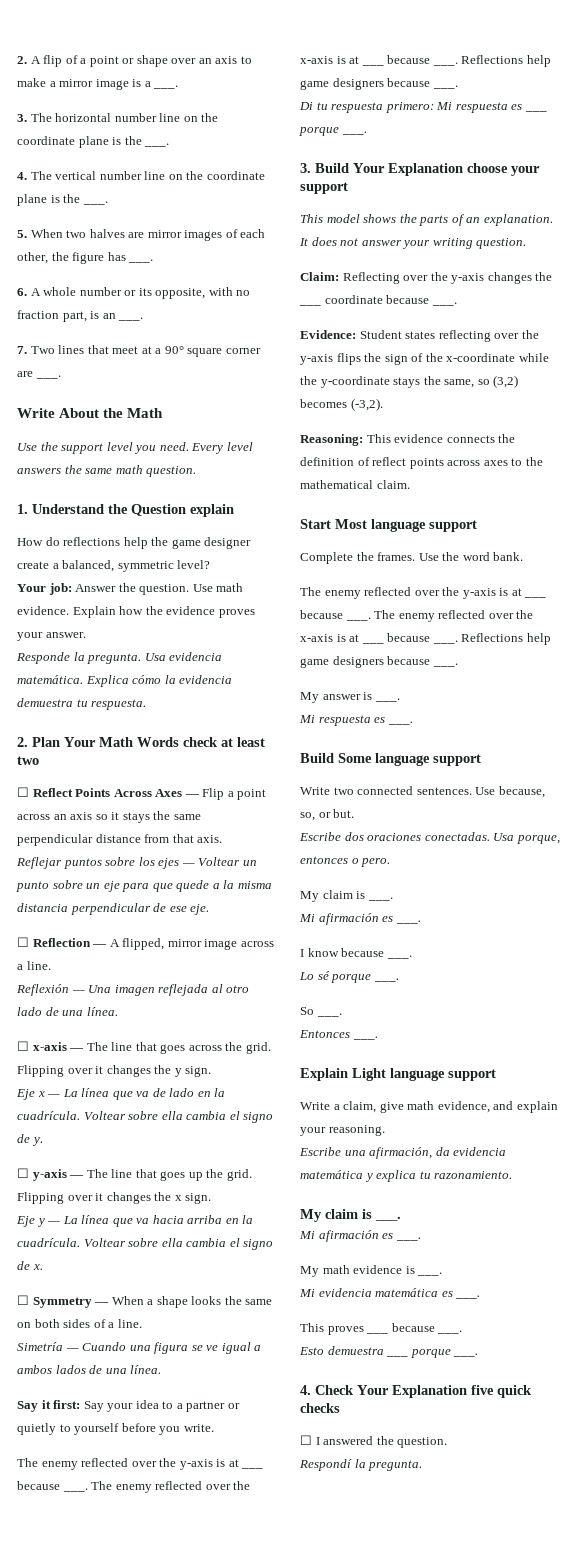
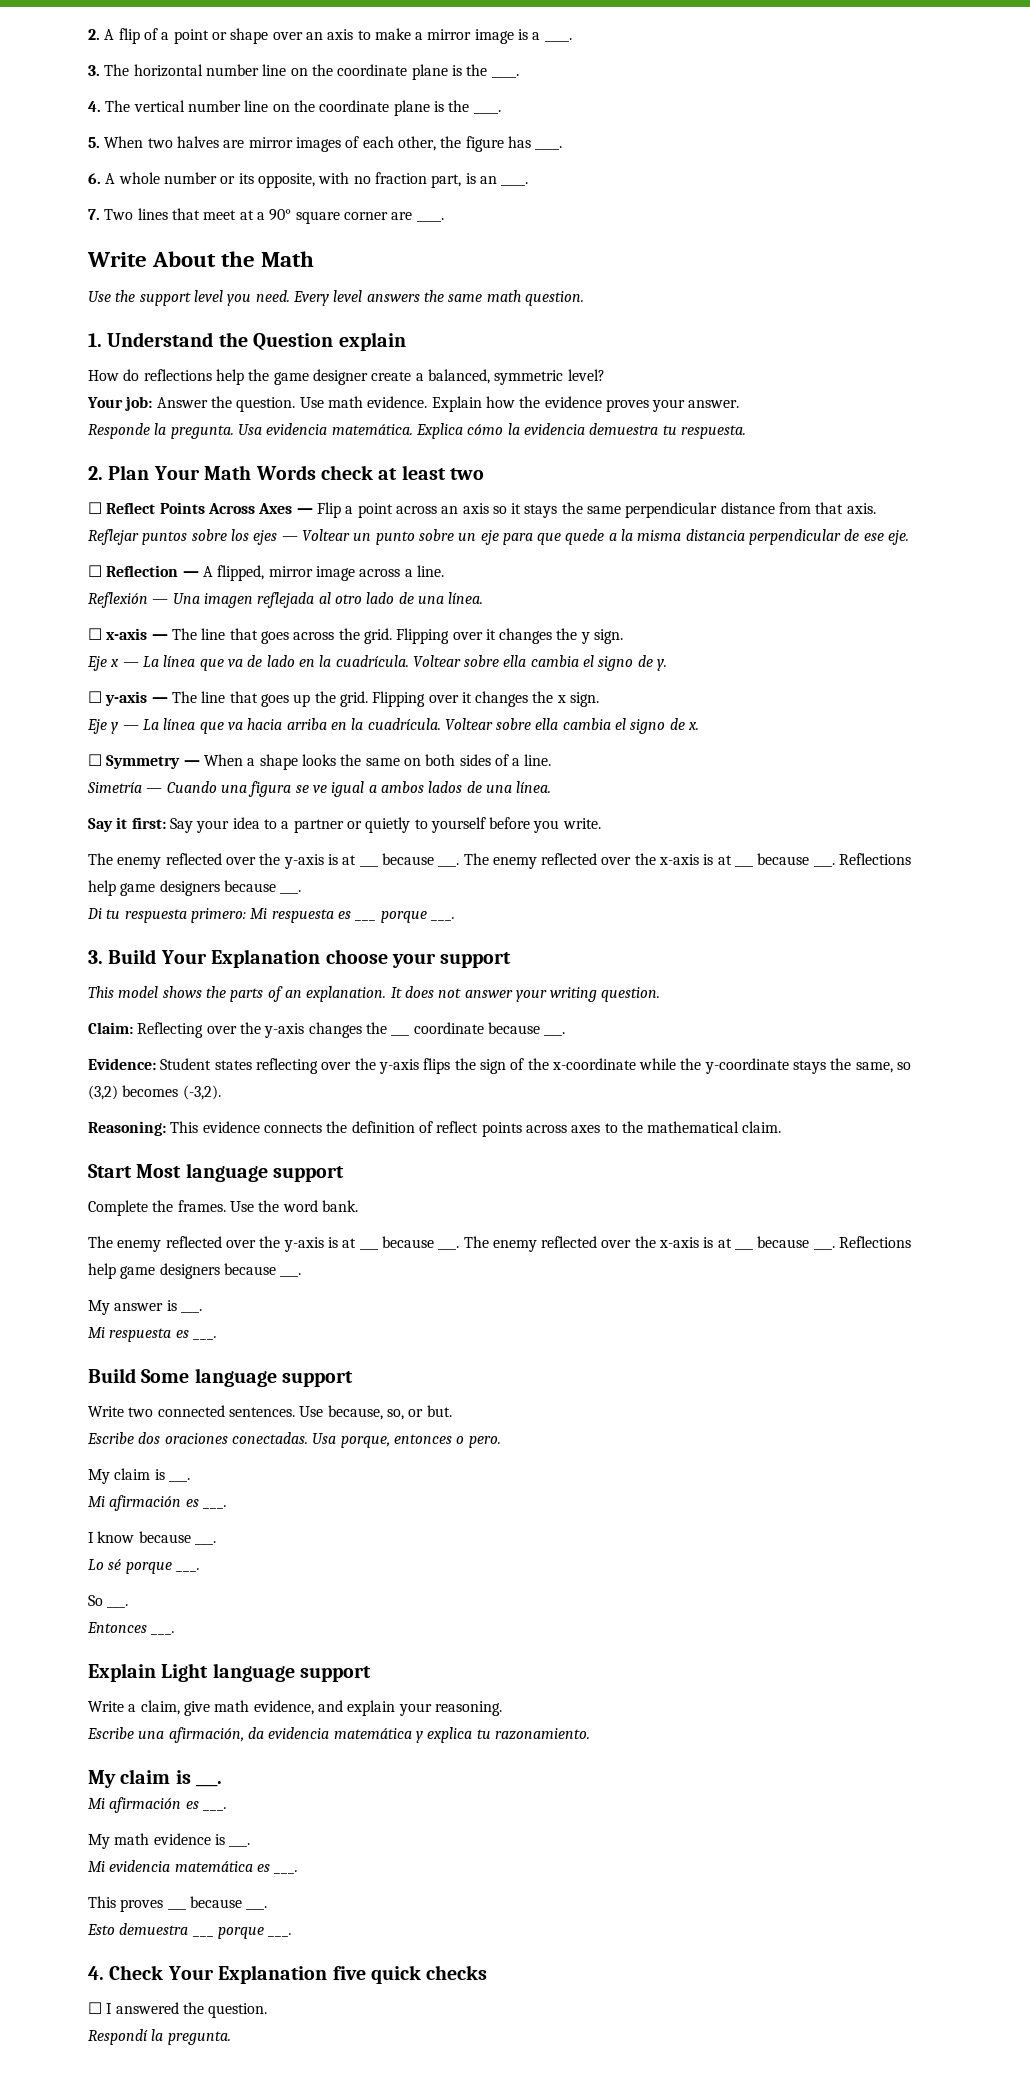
[153,85,179,89] ___. -> [544,38,572,42] ____.
[144,143,170,147] ___. -> [491,74,519,78] ____.
[82,201,108,205] ___. -> [473,110,501,114] ____.
[128,259,154,263] ___. -> [535,146,563,150] ____.
[118,317,144,321] ___. -> [501,182,529,186] ____.
[35,375,61,379] ___. -> [416,218,444,222] ____.

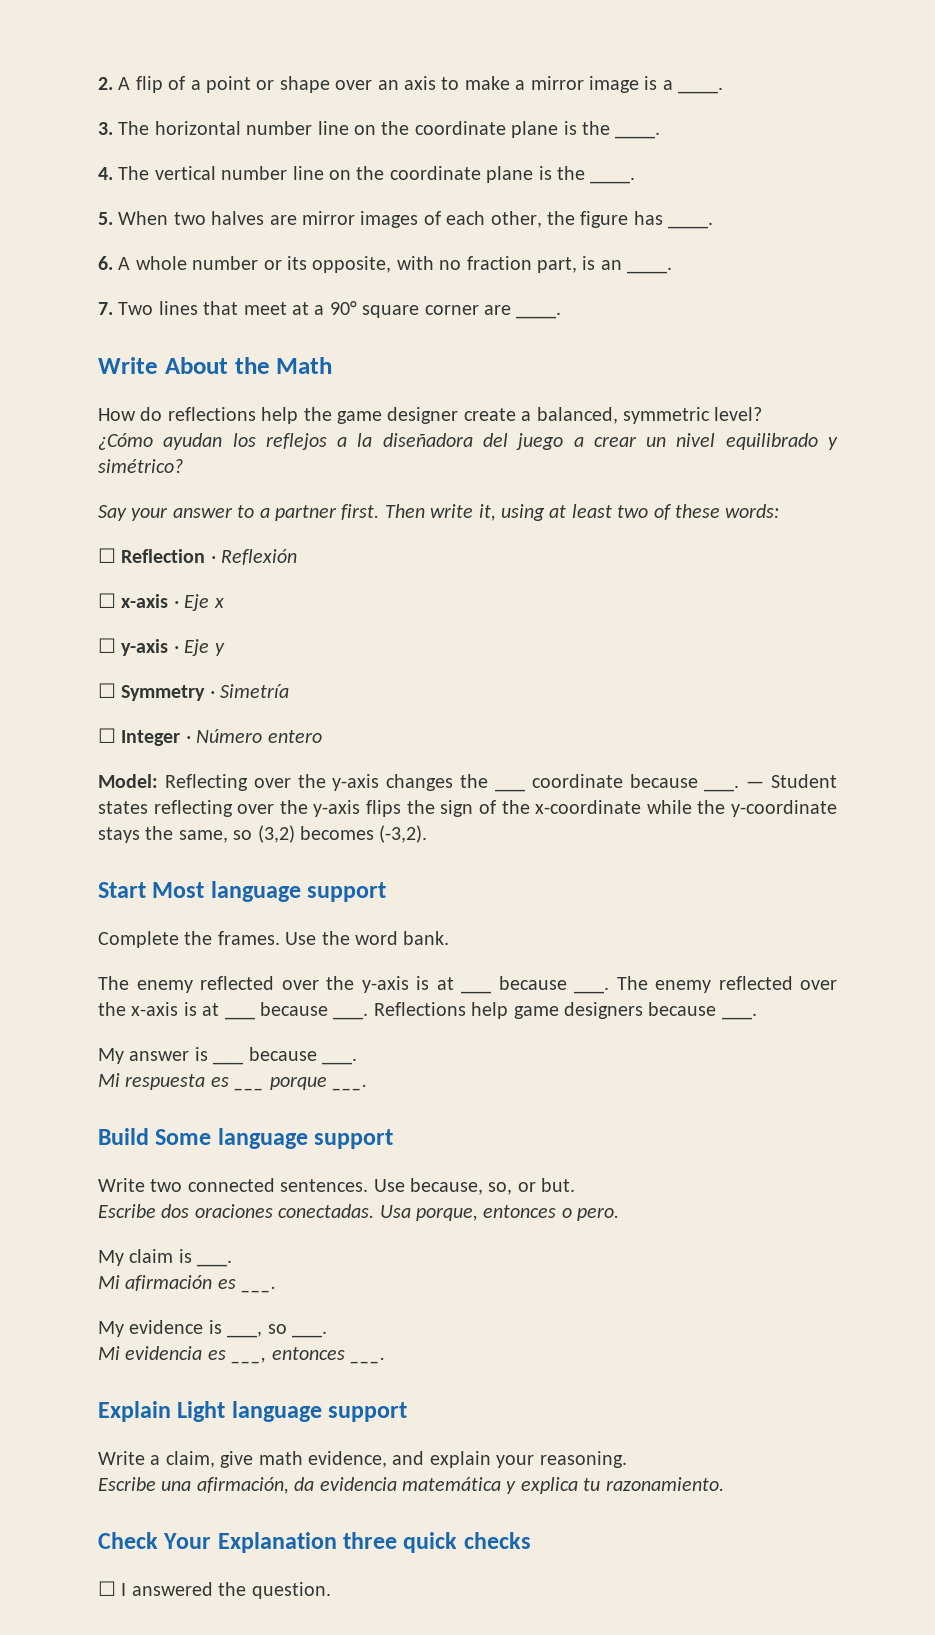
[88,290,584,306] [88,332,406,351] // Use the support level you need. Every level answers the same math question. // 1. Understand the Question explain -> (333, 365) none
[87,396,740,412] [88,423,746,439] [88,465,485,480] [88,502,876,518] [88,529,910,545] [88,565,444,581] [88,592,484,608] [88,628,624,644] [87,655,668,671] [88,691,600,707] [87,718,700,734] [88,754,552,770] [87,781,552,797] [88,817,601,833] [88,853,357,869] [359,865,378,867] [381,853,732,869] [735,865,754,867] [757,853,912,867] [88,880,302,896] [87,908,351,923] [354,911,455,923] [88,949,512,968] [88,986,661,1002] [88,1022,133,1034] Your job: Answer the question. Use math evidence. Explain how the evidence proves your answer. // Responde la pregunta. Usa evidencia matemática. Explica cómo la evidencia demuestra tu respuesta. // 2. Plan Your Math Words check at least two // ☐ Reflect Points Across Axes — Flip a point across an axis so it stays the same perpendicular distance from that axis. // Reflejar puntos sobre los ejes — Voltear un punto sobre un eje para que quede a la misma distancia perpendicular de ese eje. // ☐ Reflection — A flipped, mirror image across a line. // Reflexión — Una imagen reflejada al otro lado de una línea. // ☐ x-axis — The line that goes across the grid. Flipping over it changes the y sign. // Eje x — La línea que va de lado en la cuadrícula. Voltear sobre ella cambia el signo de y. // ☐ y-axis — The line that goes up the grid. Flipping over it changes the x sign. // Eje y — La línea que va hacia arriba en la cuadrícula. Voltear sobre ella cambia el signo de x. // ☐ Symmetry — When a shape looks the same on both sides of a line. // Simetría — Cuando una figura se ve igual a ambos lados de una línea. // Say it first: Say your idea to a partner or quietly to yourself before you write. // The enemy reflected over the y-axis is at ___ because ___. The enemy reflected over the x-axis is at ___ because ___. Reflections help game designers because ___. // Di tu respuesta primero: Mi respuesta es ___ porque ___. // 3. Build Your Explanation choose your support // This model shows the parts of an explanation. It does not answer your writing question. // Claim: -> [98,433,839,450] [98,459,183,473] [98,504,780,521] [98,548,298,565] [98,593,224,611] [98,638,225,656] [98,683,290,701] [98,728,322,746] [98,774,158,788] ¿Cómo ayudan los reflejos a la diseñadora del juego a crear un nivel equilibrado y simétrico? // Say your answer to a partner first. Then write it, using at least two of these words: // ☐ Reflection · Reflexión // ☐ x-axis · Eje x // ☐ y-axis · Eje y // ☐ Symmetry · Simetría // ☐ Integer · Número entero // Model:
[88,1058,156,1070] // Evidence: -> [746,781,765,788] —
[88,1121,782,1137] // Reasoning: This evidence connects the definition of reflect points across axes to the mathematical claim. -> (428, 834) none
(177, 1305) none -> [213,1061,244,1065] [248,1047,317,1061] ___ because
(189, 1334) none -> [234,1077,327,1091] ___ porque
[88,1531,216,1545] [88,1559,200,1574] [88,1595,129,1608] [87,1622,147,1633] I know because ___. // Lo sé porque ___. // So ___. // Entonces -> [98,1320,327,1338] [98,1346,345,1364] My evidence is ___, so ___. // Mi evidencia es ___, entonces
[88,1769,223,1788] [88,1797,227,1813] [88,1833,251,1849] [88,1860,299,1874] [88,1896,186,1912] [189,1896,268,1910] [87,1923,189,1935] [191,1927,293,1939] [88,1966,104,1980] My claim is ___. // Mi afirmación es ___. // My math evidence is ___. // Mi evidencia matemática es ___. // This proves ___ because ___. // Esto demuestra ___ porque ___. // 4. -> (724, 1484) none
[332,1966,366,1980] five -> [343,1532,398,1549] three
[88,2029,231,2045] // Respondí la pregunta. -> (331, 1590) none

